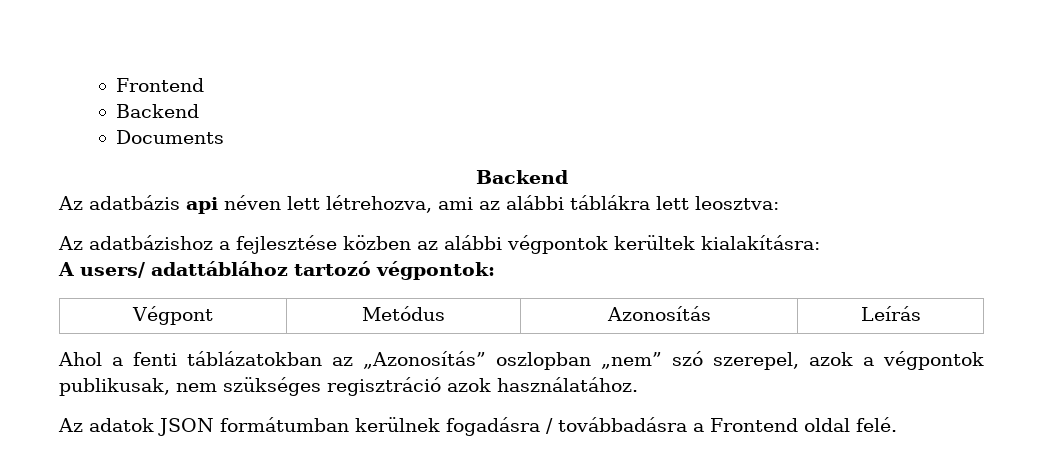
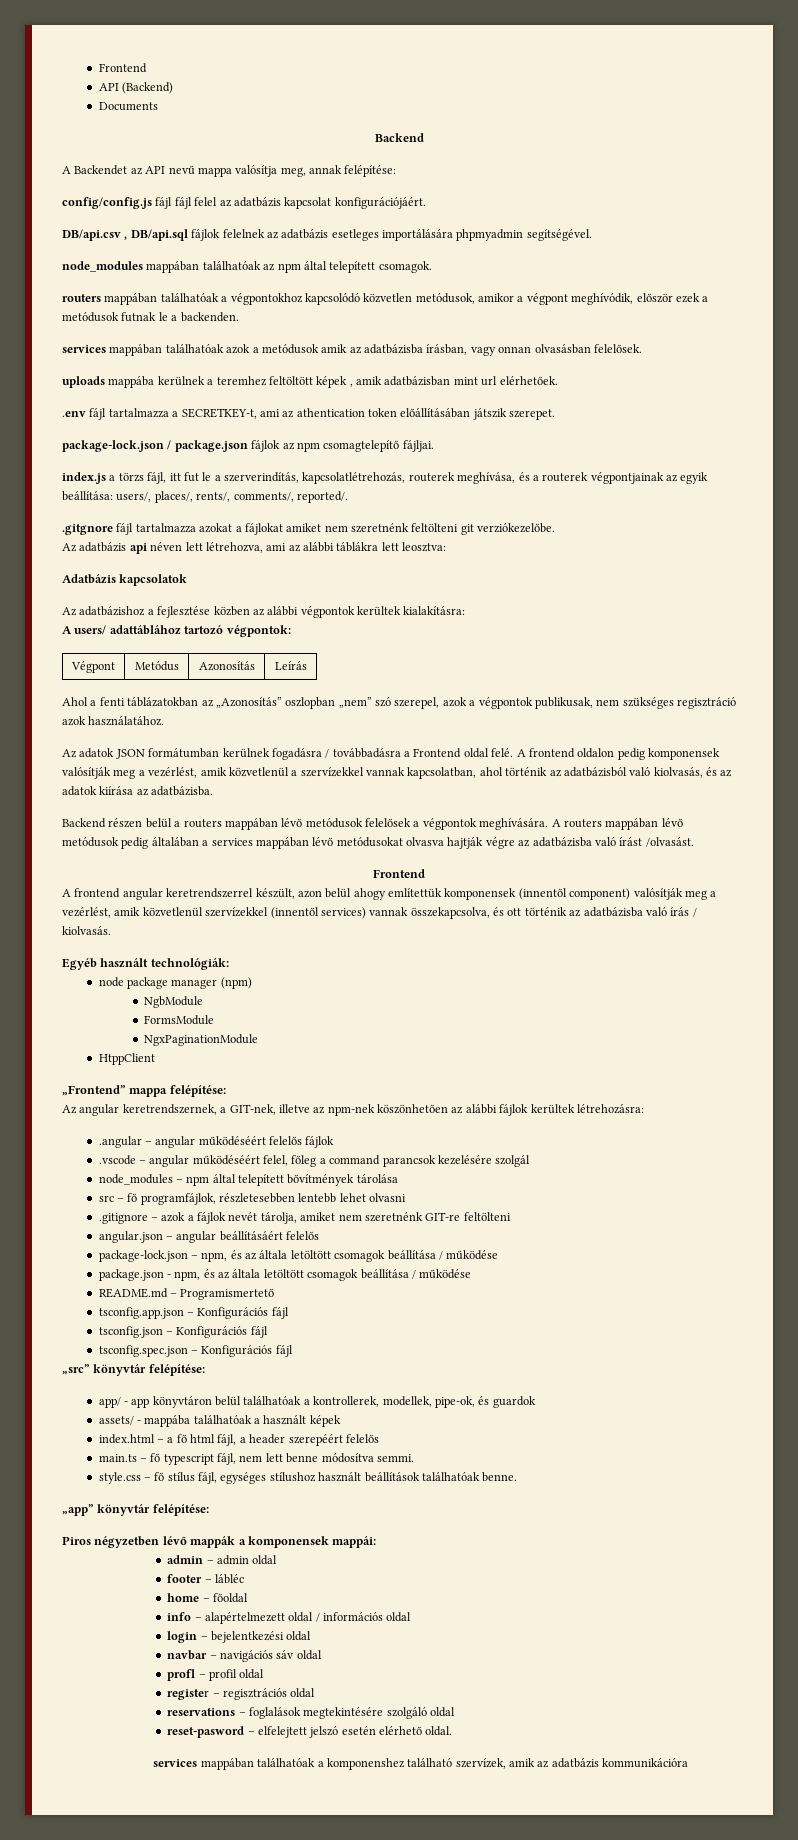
[115,78,204,92] [115,104,199,118] Frontend // Backend -> [98,63,147,73] [98,82,173,94] Frontend // API (Backend)
(568, 177) none -> [62,165,397,177] [62,197,426,209] [62,229,592,241] [62,261,432,273] [62,293,709,305] [62,312,239,322] [62,344,642,356] [62,376,558,388] [62,408,556,420] [62,440,434,452] [62,472,709,484] [62,491,348,503] [62,523,556,535] // A Backendet az API nevű mappa valósítja meg, annak felépítése: // config/config.js fájl fájl felel az adatbázis kapcsolat konfigurációjáért. // DB/api.csv , DB/api.sql fájlok felelnek az adatbázis esetleges importálására phpmyadmin segítségével. // node_modules mappában találhatóak az npm által telepített csomagok. // routers mappában találhatóak a végpontokhoz kapcsolódó közvetlen metódusok, amikor a végpont meghívódik, először ezek a metódusok futnak le a backenden. // services mappában találhatóak azok a metódusok amik az adatbázisba írásban, vagy onnan olvasásban felelősek. // uploads mappába kerülnek a teremhez feltöltött képek , amik adatbázisban mint url elérhetőek. // .env fájl tartalmazza a SECRETKEY-t, ami az athentication token előállításában játszik szerepet. // package-lock.json / package.json fájlok az npm csomagtelepítő fájljai. // index.js a törzs fájl, itt fut le a szerverindítás, kapcsolatlétrehozás, routerek meghívása, és a routerek végpontjainak az egyik beállítása: users/, places/, rents/, comments/, reported/. // .gitgnore fájl tartalmazza azokat a fájlokat amiket nem szeretnénk feltölteni git verziókezelőbe.
(779, 203) none -> [62,574,188,586] // Adatbázis kapcsolatok
(897, 424) none -> [516,748,720,760] [62,767,733,779] [62,786,214,796] [62,818,683,830] [62,837,694,849] [373,869,425,878] [62,888,717,900] [62,907,697,919] [62,926,111,935] [62,958,229,970] [98,977,252,989] [144,996,204,1008] [144,1015,215,1025] [144,1034,259,1046] [98,1053,155,1065] [62,1085,226,1097] [62,1104,644,1116] [98,1136,335,1148] [98,1155,531,1167] [98,1174,398,1186] [98,1193,407,1205] [98,1212,511,1224] [98,1231,320,1243] [98,1250,499,1262] [98,1269,472,1281] [98,1288,275,1300] [98,1307,289,1319] [98,1326,268,1338] [98,1345,293,1357] [62,1364,205,1376] [98,1396,536,1408] [98,1415,341,1427] [98,1434,379,1446] [98,1453,414,1465] [98,1472,518,1484] [62,1504,209,1516] [62,1536,377,1548] [167,1555,278,1565] [167,1574,244,1584] [167,1593,248,1603] [167,1612,412,1624] [167,1631,312,1643] [167,1650,322,1662] [167,1669,265,1681] [167,1688,316,1700] [167,1707,456,1719] [167,1726,453,1738] [153,1758,689,1770] A frontend oldalon pedig komponensek valósítják meg a vezérlést, amik közvetlenül a szervízekkel vannak kapcsolatban, ahol történik az adatbázisból való kiolvasás, és az adatok kiírása az adatbázisba. // Backend részen belül a routers mappában lévő metódusok felelősek a végpontok meghívására. A routers mappában lévő metódusok pedig általában a services mappában lévő metódusokat olvasva hajtják végre az adatbázisba való írást /olvasást. // Frontend // A frontend angular keretrendszerrel készült, azon belül ahogy említettük komponensek (innentől component) valósítják meg a vezérlést, amik közvetlenül szervízekkel (innentől services) vannak összekapcsolva, és ott történik az adatbázisba való írás / kiolvasás. // Egyéb használt technológiák: // node package manager (npm) // NgbModule // FormsModule // NgxPaginationModule // HtppClient // „Frontend” mappa felépítése: // Az angular keretrendszernek, a GIT-nek, illetve az npm-nek köszönhetően az alábbi fájlok kerültek létrehozásra: // .angular – angular működéséért felelős fájlok // .vscode – angular működéséért felel, főleg a command parancsok kezelésére szolgál // node_modules – npm által telepített bővítmények tárolása // src – fő programfájlok, részletesebben lentebb lehet olvasni // .gitignore – azok a fájlok nevét tárolja, amiket nem szeretnénk GIT-re feltölteni // angular.json – angular beállításáért felelős // package-lock.json – npm, és az általa letöltött csomagok beállítása / működése // package.json - npm, és az általa letöltött csomagok beállítása / működése // README.md – Programismertető // tsconfig.app.json – Konfigurációs fájl // tsconfig.json – Konfigurációs fájl // tsconfig.spec.json – Konfigurációs fájl // „src” könyvtár felépítése: // app/ - app könyvtáron belül találhatóak a kontrollerek, modellek, pipe-ok, és guardok // assets/ - mappába találhatóak a használt képek // index.html – a fő html fájl, a header szerepéért felelős // main.ts – fő typescript fájl, nem lett benne módosítva semmi. // style.css – fő stílus fájl, egységes stílushoz használt beállítások találhatóak benne. // „app” könyvtár felépítése: // Piros négyzetben lévő mappák a komponensek mappái: // admin – admin oldal // footer – lábléc // home – főoldal // info – alapértelmezett oldal / információs oldal // login – bejelentkezési oldal // navbar – navigációs sáv oldal // profl – profil oldal // register – regisztrációs oldal // reservations – foglalások megtekintésére szolgáló oldal // reset-pasword – elfelejtett jelszó esetén elérhető oldal. // services mappában találhatóak a komponenshez található szervízek, amik az adatbázis kommunikációra

